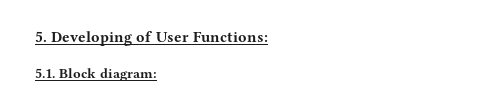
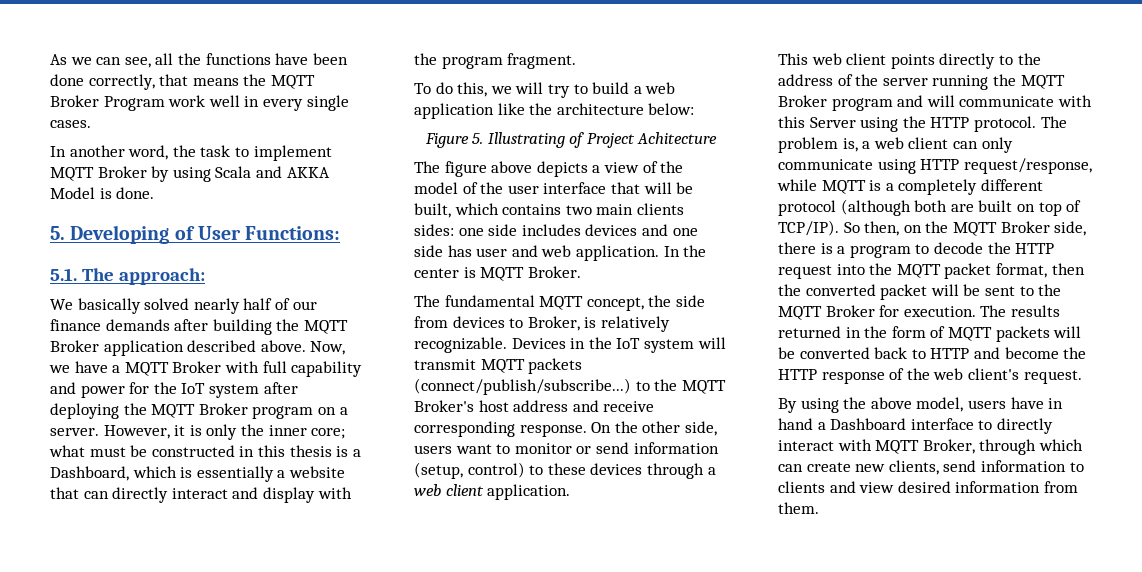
(35, 36) none -> [50,53,348,68] [50,74,315,90] [50,95,349,111] [50,120,91,128] [50,145,332,161] [50,166,330,182] [50,187,155,199] As we can see, all the functions have been done correctly, that means the MQTT Broker Program work well in every single cases. // In another word, the task to implement MQTT Broker by using Scala and AKKA Model is done. //
[59,68,157,81] Block diagram: -> [81,268,205,285] [50,298,317,314] [50,319,348,335] [50,340,346,356] [49,361,363,377] [50,382,298,398] [50,403,348,419] [50,424,346,440] [49,445,361,457] [50,466,345,482] [50,487,352,503] [414,53,577,69] [414,82,676,98] [414,103,695,119] [424,132,718,148] [414,161,684,177] [414,182,694,194] [414,203,684,218] [414,224,698,236] [414,245,707,261] [414,266,581,281] [414,295,705,311] [414,316,670,332] [414,337,726,353] [414,358,583,374] [414,378,726,395] [414,400,655,412] [414,421,717,437] [414,442,719,454] [414,462,716,479] [414,484,571,500] [778,53,1041,69] [778,74,1065,90] [778,95,1092,111] [778,116,1067,132] [778,137,1013,153] [778,158,1092,174] [777,179,1043,195] [778,199,1082,216] [778,220,1087,236] [778,242,1055,258] [778,263,1085,279] [778,284,1062,300] [778,305,1060,320] [778,326,1082,342] [778,347,1087,359] [778,368,1082,384] [778,397,1064,413] [778,418,1053,434] [778,439,1083,455] [778,460,1084,475] [778,481,1078,493] [778,502,819,514] The approach: // We basically solved nearly half of our finance demands after building the MQTT Broker application described above. Now, we have a MQTT Broker with full capability and power for the IoT system after deploying the MQTT Broker program on a server. However, it is only the inner core; what must be constructed in this thesis is a Dashboard, which is essentially a website that can directly interact and display with the program fragment. // To do this, we will try to build a web application like the architecture below: // Figure 5. Illustrating of Project Achitecture // The figure above depicts a view of the model of the user interface that will be built, which contains two main clients sides: one side includes devices and one side has user and web application. In the center is MQTT Broker. // The fundamental MQTT concept, the side from devices to Broker, is relatively recognizable. Devices in the IoT system will transmit MQTT packets (connect/publish/subscribe...) to the MQTT Broker's host address and receive corresponding response. On the other side, users want to monitor or send information (setup, control) to these devices through a web client application. // This web client points directly to the address of the server running the MQTT Broker program and will communicate with this Server using the HTTP protocol. The problem is, a web client can only communicate using HTTP request/response, while MQTT is a completely different protocol (although both are built on top of TCP/IP). So then, on the MQTT Broker side, there is a program to decode the HTTP request into the MQTT packet format, then the converted packet will be sent to the MQTT Broker for execution. The results returned in the form of MQTT packets will be converted back to HTTP and become the HTTP response of the web client's request. // By using the above model, users have in hand a Dashboard interface to directly interact with MQTT Broker, through which can create new clients, send information to clients and view desired information from them.

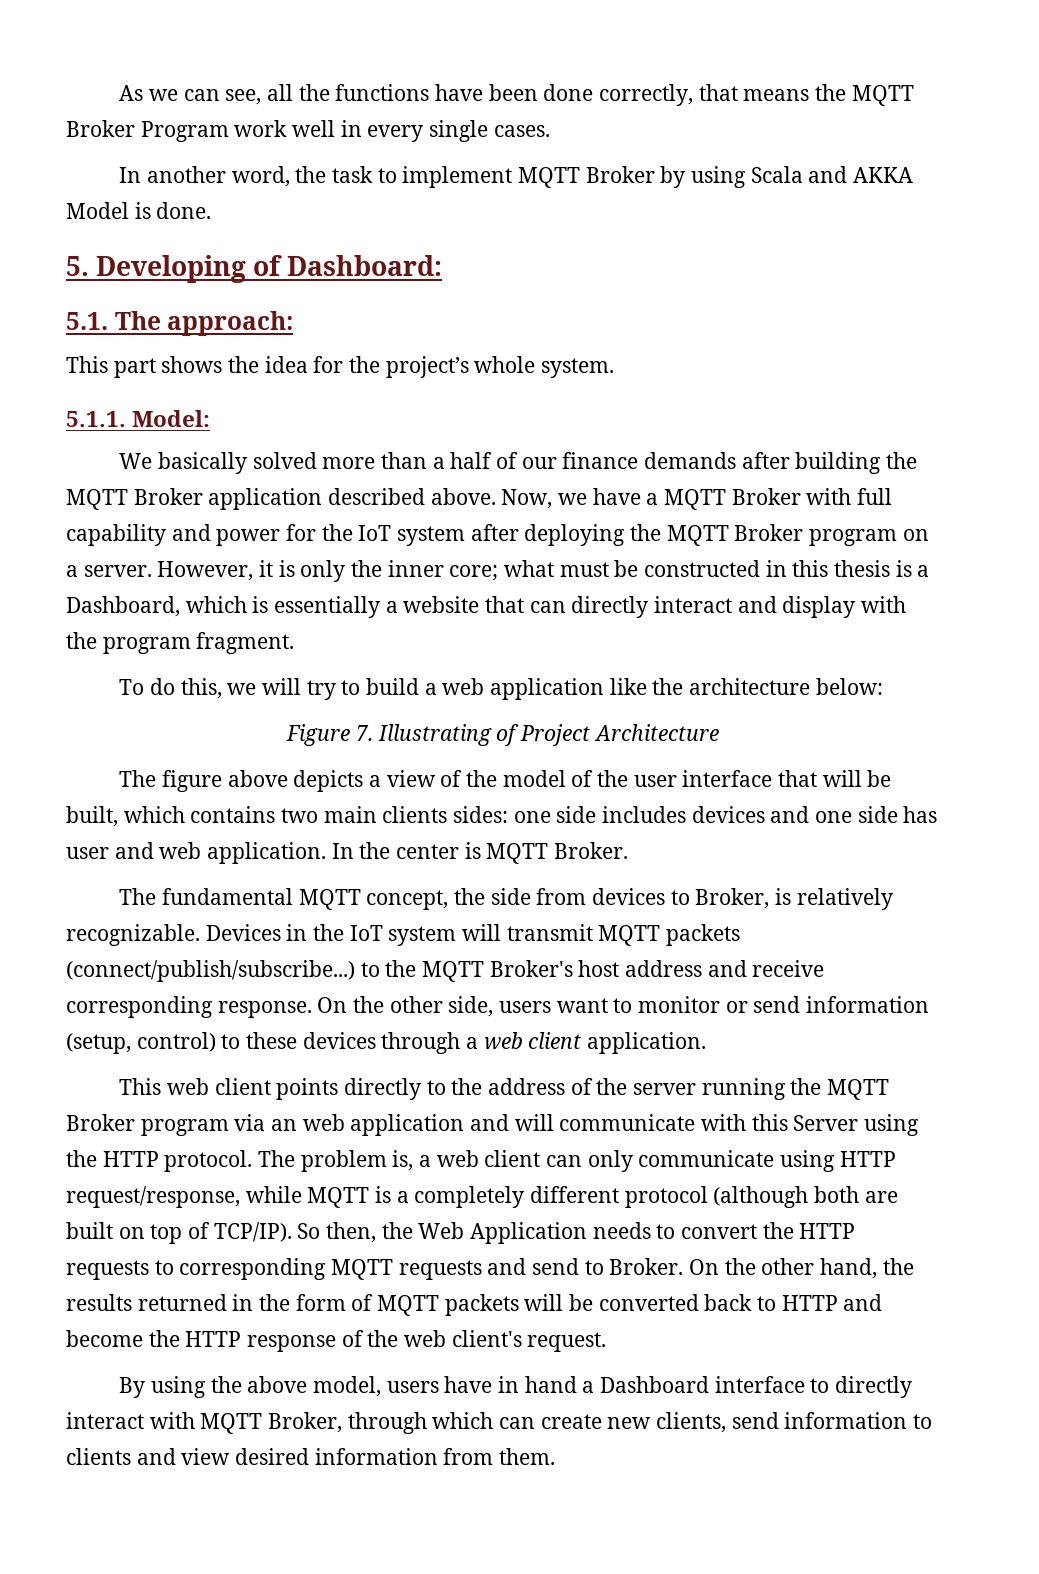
[197,226,341,240] User Functions: -> [287,255,443,276] Dashboard:
(205, 276) none -> [66,356,615,378] [66,410,211,427] // This part shows the idea for the project’s whole system. // 5.1.1. Model:
[193,298,240,314] nearly -> [322,452,445,469] more than a
[472,133,484,144] 5. -> [355,725,373,741] 7.
[637,132,718,144] Achitecture -> [593,724,719,741] Architecture
(893, 104) none -> [234,1114,465,1136] via an web application
[903,221,1087,236] [778,242,1055,258] [778,263,1085,279] [778,284,1062,300] [778,305,1007,320] on the MQTT Broker side, there is a program to decode the HTTP request into the MQTT packet format, then the converted packet will be sent to the MQTT Broker for execution. The -> [381,1222,856,1244] [66,1258,914,1280] the Web Application needs to convert the HTTP requests to corresponding MQTT requests and send to Broker. On the other hand, the

